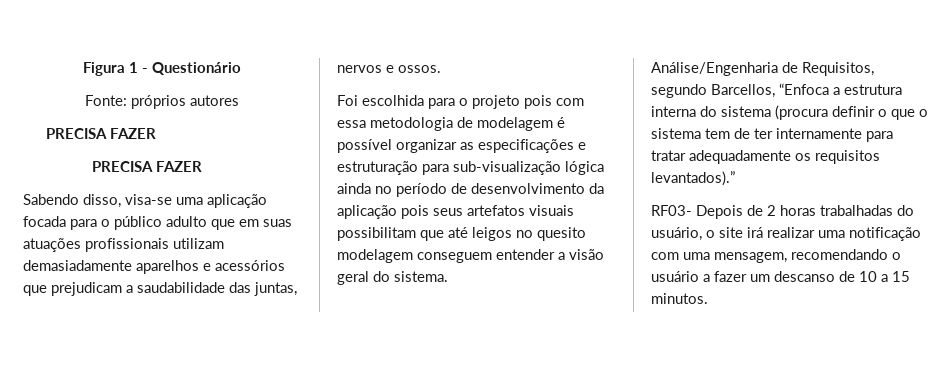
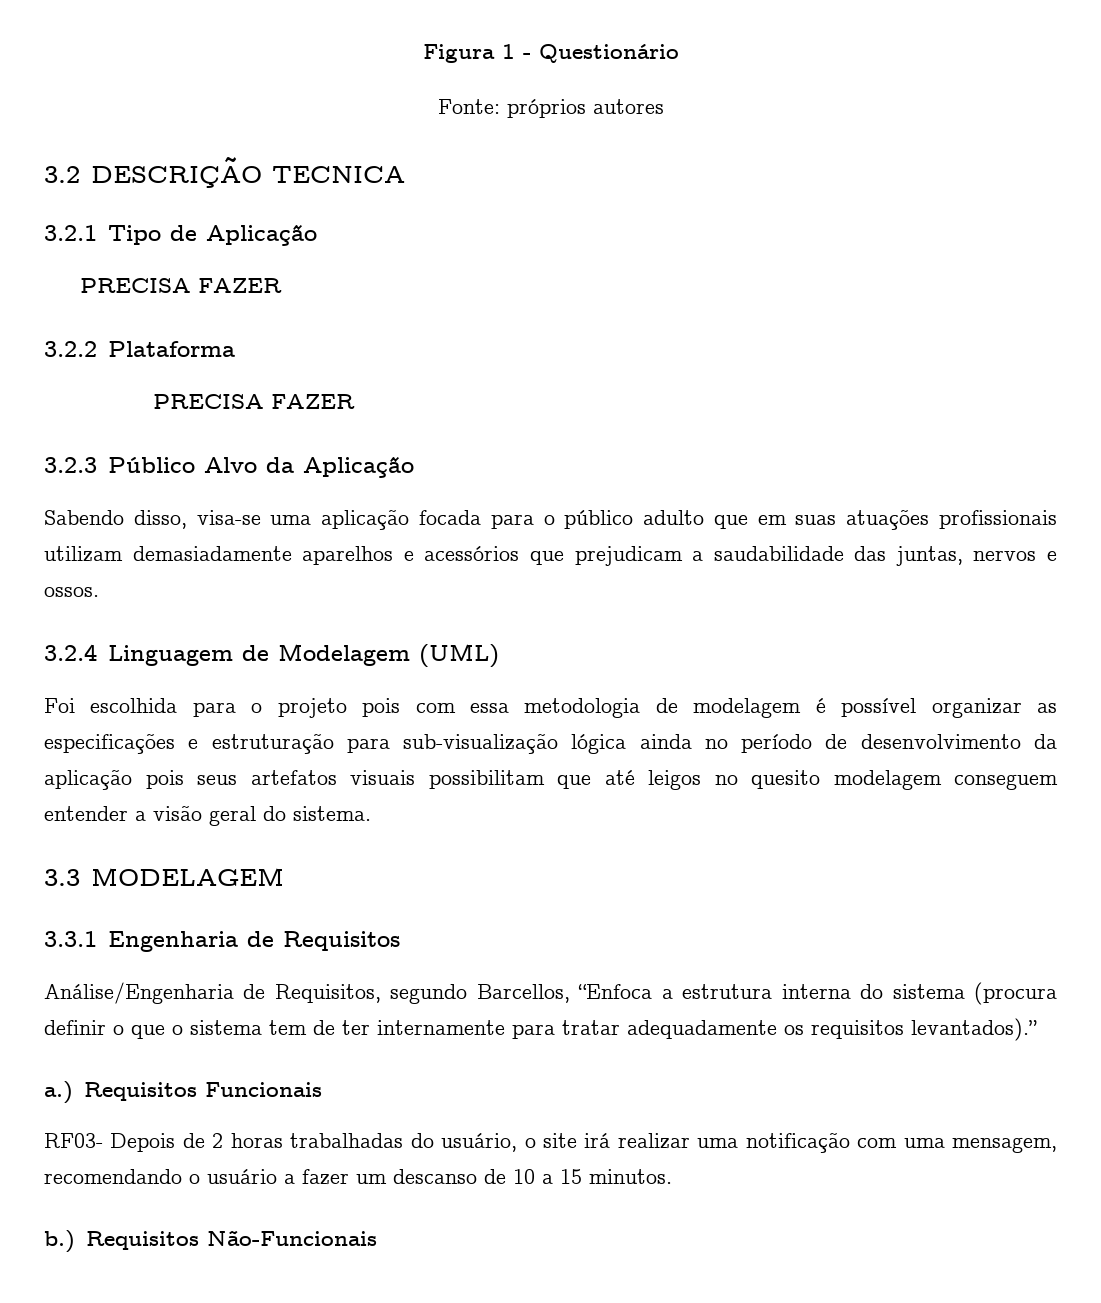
[46,128,157,139] [92,161,203,172] // PRECISA FAZER // PRECISA FAZER -> [44,157,405,188] [44,224,317,246] [80,278,283,293] [44,341,235,357] [153,394,356,409] [44,456,414,478] // 3.2 DESCRIÇÃO TECNICA // 3.2.1 Tipo de Aplicação // PRECISA FAZER // 3.2.2 Plataforma // PRECISA FAZER // 3.2.3 Público Alvo da Aplicação
(441, 69) none -> [44,644,499,668] // 3.2.4 Linguagem de Modelagem (UML)
(448, 276) none -> [44,868,284,886] [44,931,400,952] // 3.3 MODELAGEM // 3.3.1 Engenharia de Requisitos
(735, 178) none -> [44,1081,322,1104] // a.) Requisitos Funcionais
(708, 298) none -> [44,1230,377,1253] // b.) Requisitos Não-Funcionais

